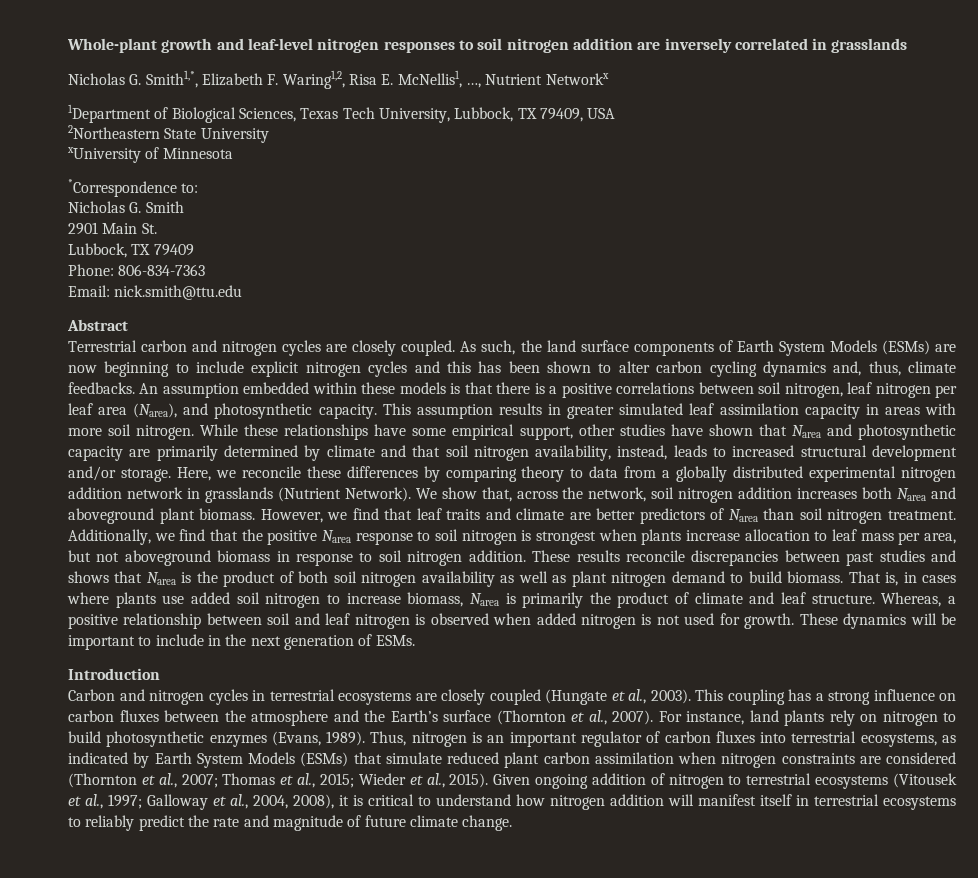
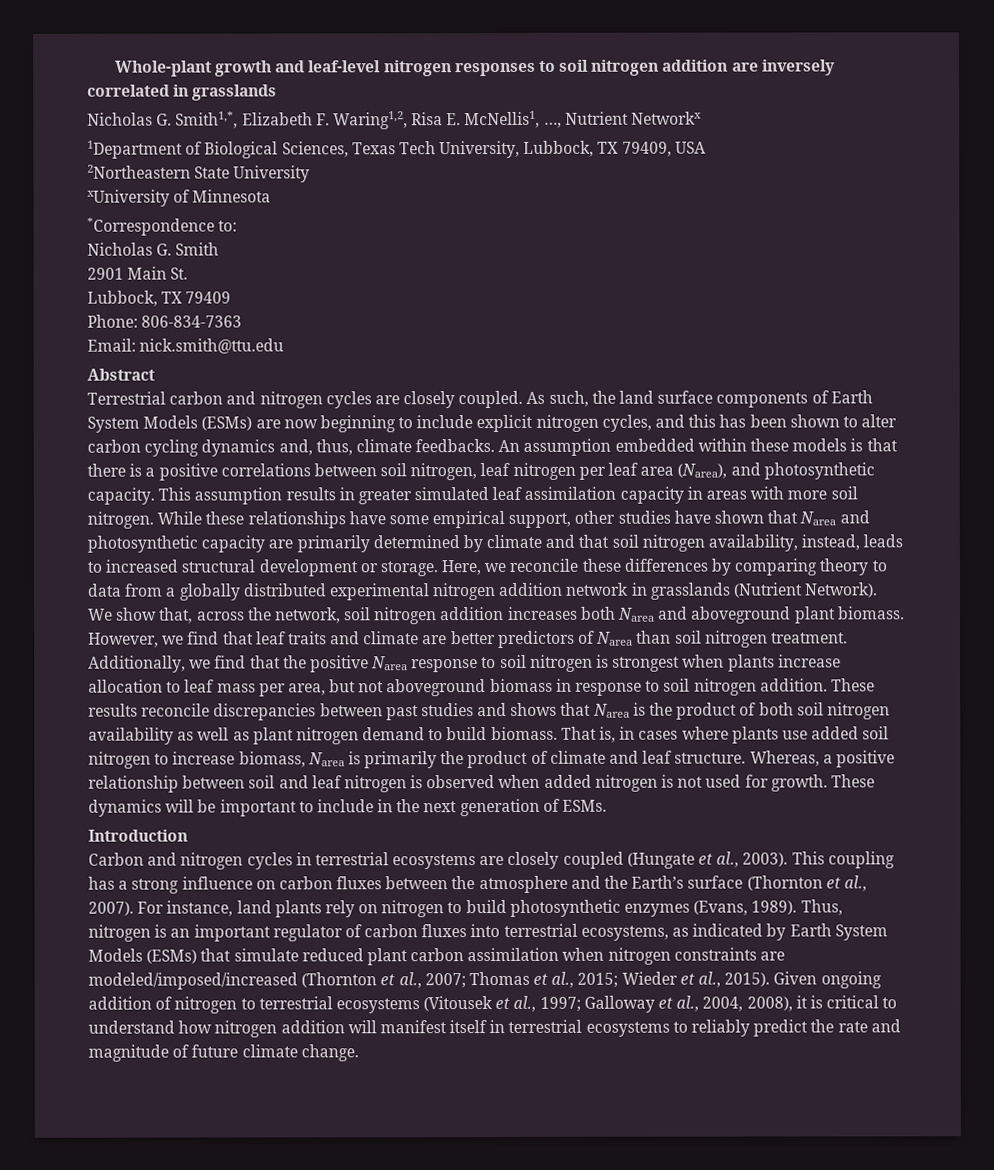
[368,361,408,377] cycles -> [601,414,652,432] cycles,
[68,466,116,481] and/or -> [359,563,378,573] or
[886,752,956,764] considered -> [88,972,298,990] modeled/imposed/increased

